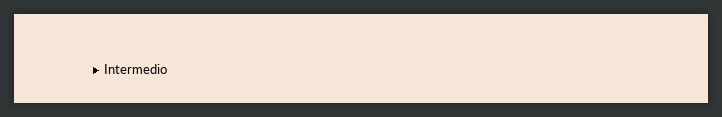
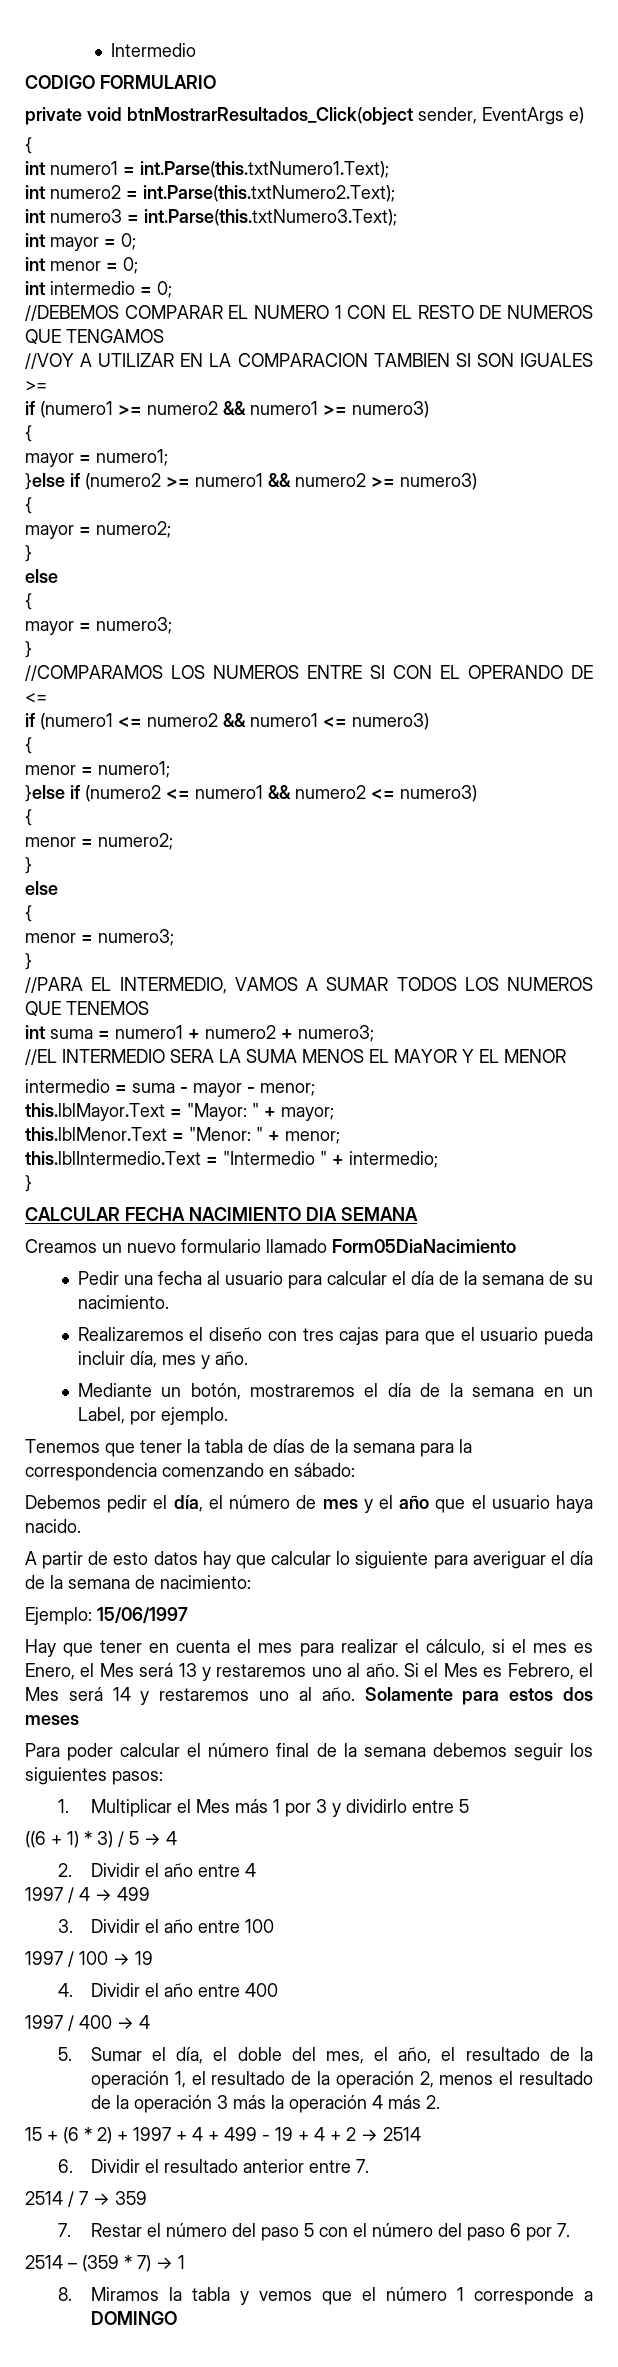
(168, 69) none -> [25,75,216,89] [25,107,584,125] [25,137,32,154] [25,161,389,178] [25,185,395,202] [25,209,397,226] [25,233,136,251] [25,257,138,274] [25,281,172,298] [25,305,594,321] [25,329,164,345] [25,353,593,369] [25,381,47,391] [25,401,429,418] [25,425,32,442] [25,449,168,467] [25,473,477,490] [25,497,32,514] [25,521,171,539] [25,545,32,562] [25,569,58,583] [25,593,32,610] [25,617,172,635] [25,641,32,658] [25,665,593,681] [25,693,47,703] [25,713,429,730] [25,737,32,754] [25,761,170,778] [25,785,477,802] [25,809,32,826] [25,833,173,850] [25,857,32,874] [25,881,58,895] [25,905,32,922] [25,929,174,946] [25,953,32,970] [25,977,593,994] [25,1001,149,1017] [25,1025,374,1042] [25,1049,566,1065] [25,1079,315,1097] [25,1103,334,1121] [25,1127,340,1144] [25,1151,438,1168] [25,1175,32,1192] [25,1207,418,1221] [25,1239,516,1253] [77,1271,594,1289] [77,1295,169,1309] [77,1327,594,1345] [77,1351,248,1369] [77,1383,594,1400] [77,1407,228,1425] [25,1439,472,1457] [25,1463,355,1481] [25,1495,593,1513] [25,1519,81,1533] [25,1551,593,1569] [25,1575,251,1589] [25,1607,188,1625] [25,1639,593,1657] [25,1663,593,1681] [25,1687,593,1705] [25,1715,79,1725] [25,1743,593,1761] [25,1767,163,1785] [57,1799,469,1817] [25,1831,177,1848] [57,1863,256,1877] [25,1887,150,1903] [57,1919,274,1933] [25,1951,153,1967] [57,1983,278,1997] [25,2015,150,2031] [57,2047,593,2064] [90,2071,594,2089] [90,2095,440,2113] [25,2127,421,2144] [57,2159,369,2173] [25,2191,147,2207] [57,2223,570,2241] [25,2255,185,2272] [57,2287,593,2305] [90,2311,177,2325] // CODIGO FORMULARIO // private void btnMostrarResultados_Click(object sender, EventArgs e) // { // int numero1 = int.Parse(this.txtNumero1.Text); // int numero2 = int.Parse(this.txtNumero2.Text); // int numero3 = int.Parse(this.txtNumero3.Text); // int mayor = 0; // int menor = 0; // int intermedio = 0; // //DEBEMOS COMPARAR EL NUMERO 1 CON EL RESTO DE NUMEROS QUE TENGAMOS // //VOY A UTILIZAR EN LA COMPARACION TAMBIEN SI SON IGUALES >= // if (numero1 >= numero2 && numero1 >= numero3) // { // mayor = numero1; // }else if (numero2 >= numero1 && numero2 >= numero3) // { // mayor = numero2; // } // else // { // mayor = numero3; // } // //COMPARAMOS LOS NUMEROS ENTRE SI CON EL OPERANDO DE <= // if (numero1 <= numero2 && numero1 <= numero3) // { // menor = numero1; // }else if (numero2 <= numero1 && numero2 <= numero3) // { // menor = numero2; // } // else // { // menor = numero3; // } // //PARA EL INTERMEDIO, VAMOS A SUMAR TODOS LOS NUMEROS QUE TENEMOS // int suma = numero1 + numero2 + numero3; // //EL INTERMEDIO SERA LA SUMA MENOS EL MAYOR Y EL MENOR // intermedio = suma - mayor - menor; // this.lblMayor.Text = "Mayor: " + mayor; // this.lblMenor.Text = "Menor: " + menor; // this.lblIntermedio.Text = "Intermedio " + intermedio; // } // CALCULAR FECHA NACIMIENTO DIA SEMANA // Creamos un nuevo formulario llamado Form05DiaNacimiento // Pedir una fecha al usuario para calcular el día de la semana de su nacimiento. // Realizaremos el diseño con tres cajas para que el usuario pueda incluir día, mes y año. // Mediante un botón, mostraremos el día de la semana en un Label, por ejemplo. // Tenemos que tener la tabla de días de la semana para la correspondencia comenzando en sábado: // Debemos pedir el día, el número de mes y el año que el usuario haya nacido. // A partir de esto datos hay que calcular lo siguiente para averiguar el día de la semana de nacimiento: // Ejemplo: 15/06/1997 // Hay que tener en cuenta el mes para realizar el cálculo, si el mes es Enero, el Mes será 13 y restaremos uno al año. Si el Mes es Febrero, el Mes será 14 y restaremos uno al año. Solamente para estos dos meses // Para poder calcular el número final de la semana debemos seguir los siguientes pasos: // 1. Multiplicar el Mes más 1 por 3 y dividirlo entre 5 // ((6 + 1) * 3) / 5 → 4 // 2. Dividir el año entre 4 // 1997 / 4 → 499 // 3. Dividir el año entre 100 // 1997 / 100 → 19 // 4. Dividir el año entre 400 // 1997 / 400 → 4 // 5. Sumar el día, el doble del mes, el año, el resultado de la operación 1, el resultado de la operación 2, menos el resultado de la operación 3 más la operación 4 más 2. // 15 + (6 * 2) + 1997 + 4 + 499 - 19 + 4 + 2 → 2514 // 6. Dividir el resultado anterior entre 7. // 2514 / 7 → 359 // 7. Restar el número del paso 5 con el número del paso 6 por 7. // 2514 – (359 * 7) → 1 // 8. Miramos la tabla y vemos que el número 1 corresponde a DOMINGO

